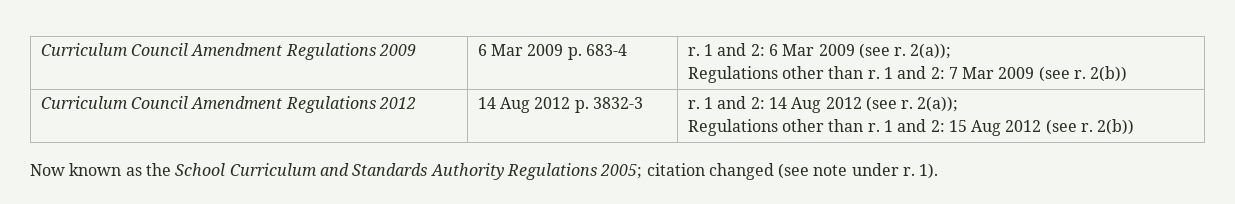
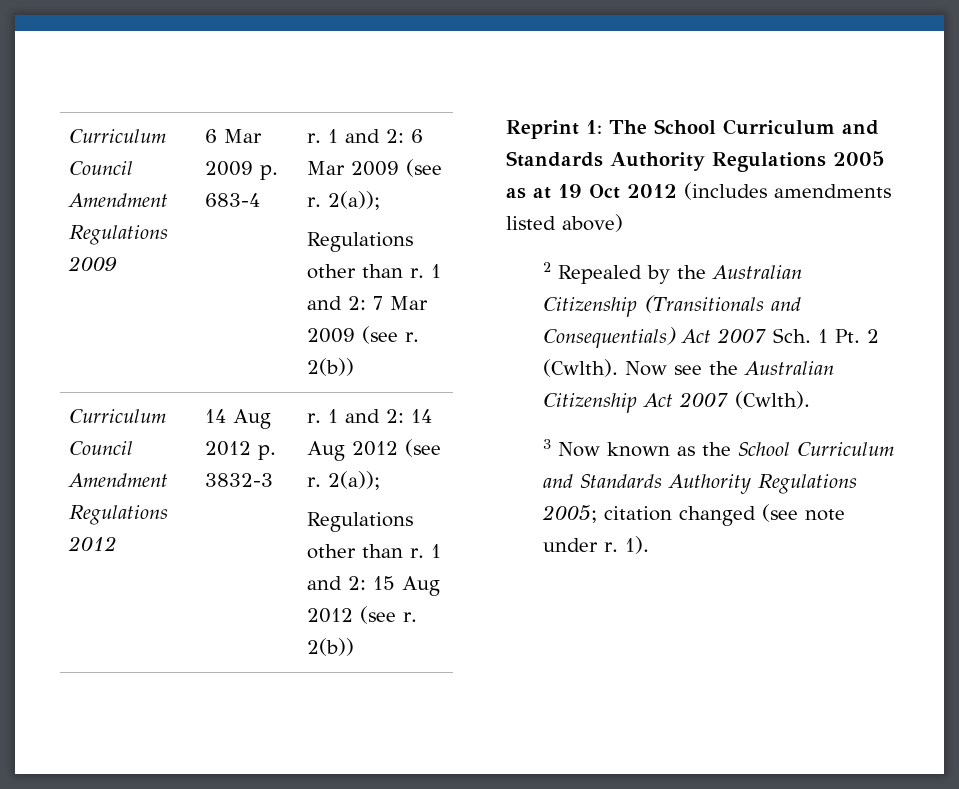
(1135, 127) none -> [506,119,879,139] [506,151,884,172] [506,182,891,200] [506,214,623,232] [543,262,803,284] [543,295,802,317] [543,327,880,348] [543,359,835,377] [543,391,811,413] [543,439,552,449] Reprint 1: The School Curriculum and Standards Authority Regulations 2005 as at 19 Oct 2012 (includes amendments listed above) // 2 Repealed by the Australian Citizenship (Transitionals and Consequentials) Act 2007 Sch. 1 Pt. 2 (Cwlth). Now see the Australian Citizenship Act 2007 (Cwlth). // 3

